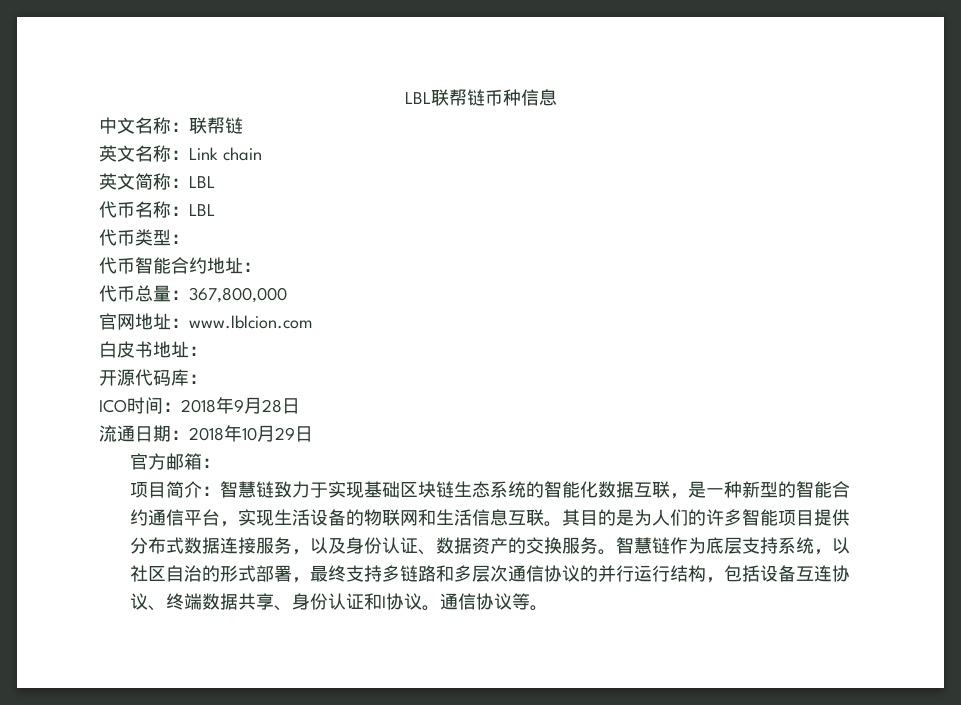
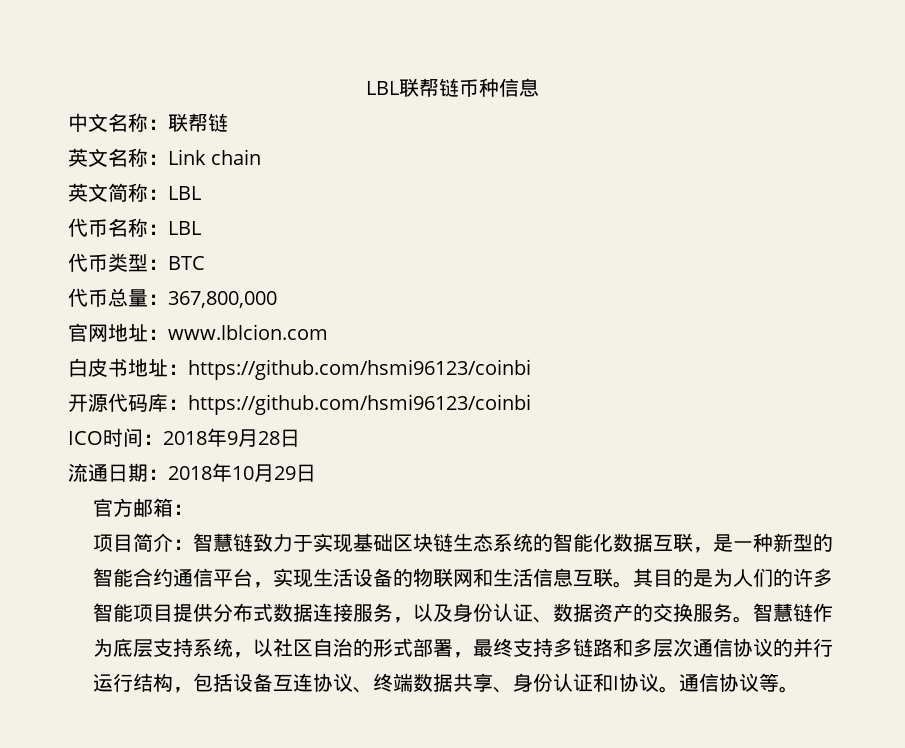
[99,257,261,274] // 代币智能合约地址： -> [168,256,205,270] BTC
(207, 351) none -> [188,359,531,380] https://github.com/hsmi96123/coinbi
(207, 379) none -> [188,394,531,415] https://github.com/hsmi96123/coinbi

